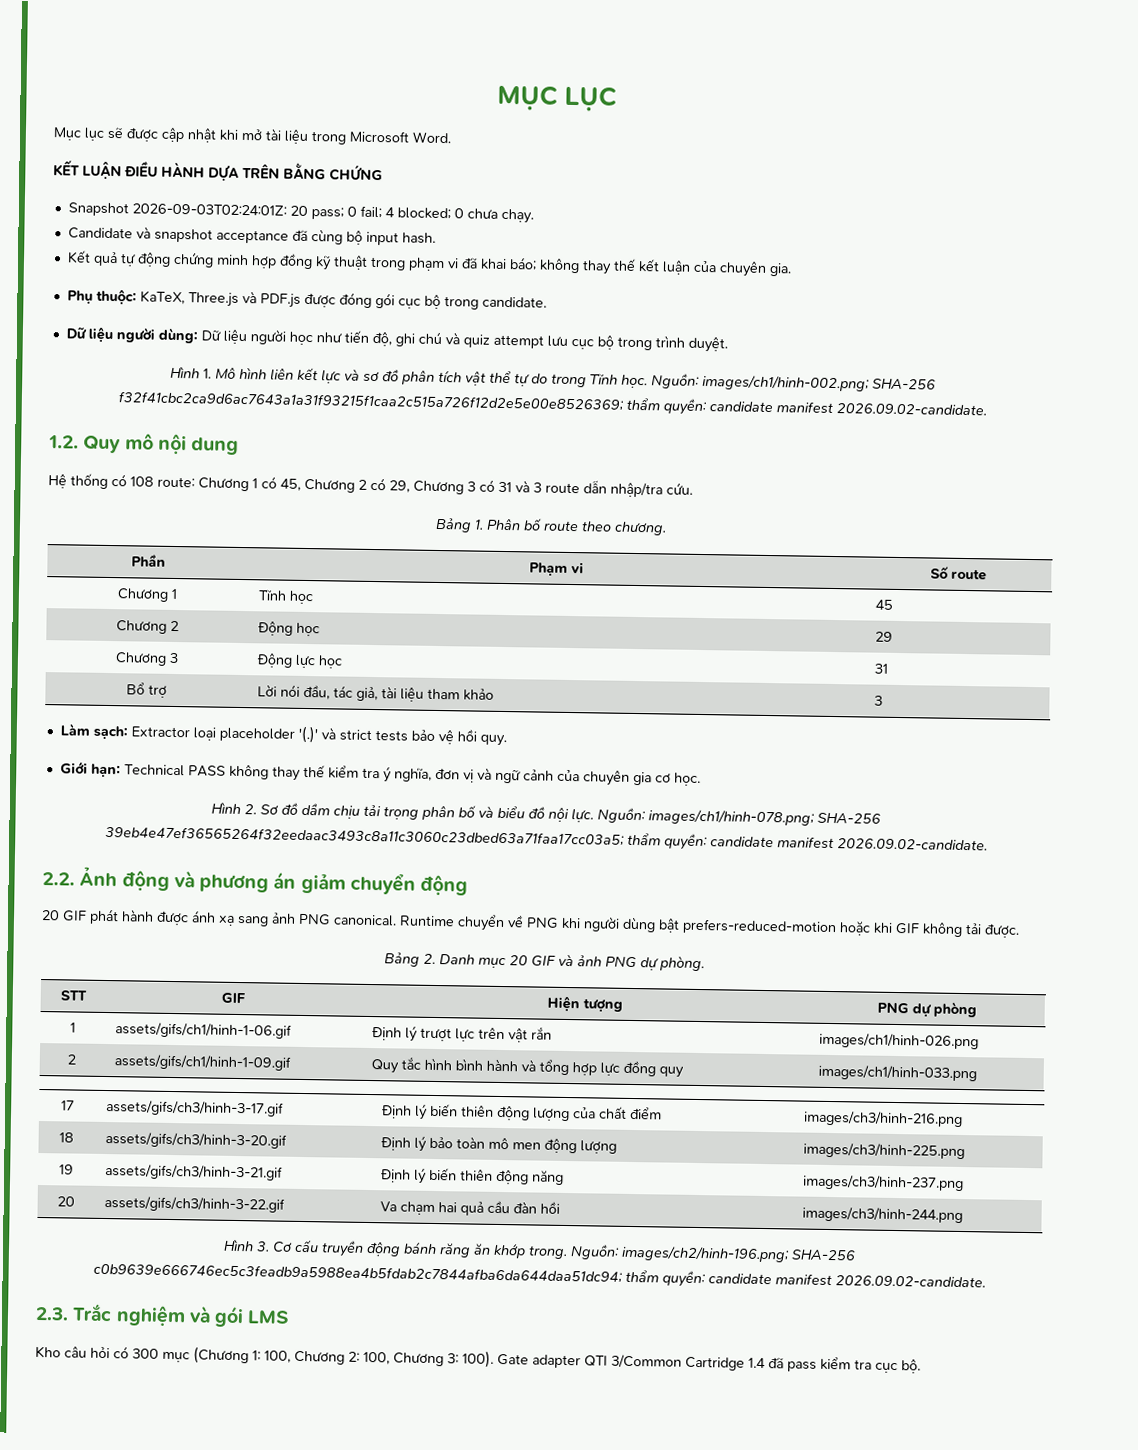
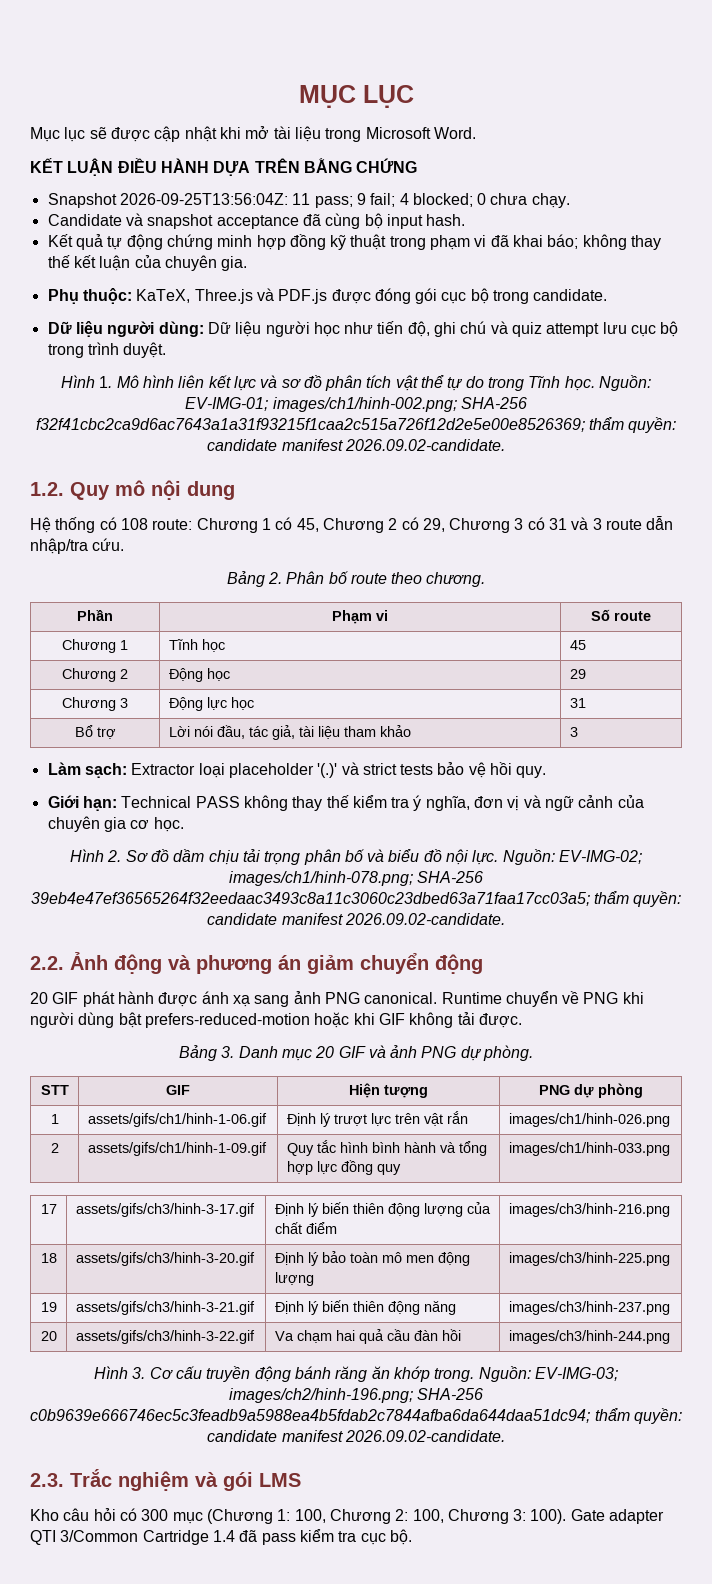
[131,203,357,220] 2026-09-03T02:24:01Z: 20 pass; 0 -> [119,193,366,208] 2026-09-25T13:56:04Z: 11 pass; 9
(700, 381) none -> [185,397,269,411] EV-IMG-01;
[473,519,484,530] 1. -> [267,572,282,584] 2.
(646, 815) none -> [559,850,643,864] EV-IMG-02;
[422,953,436,964] 2. -> [221,1046,235,1058] 3.
(620, 1252) none -> [534,1367,618,1381] EV-IMG-03;

